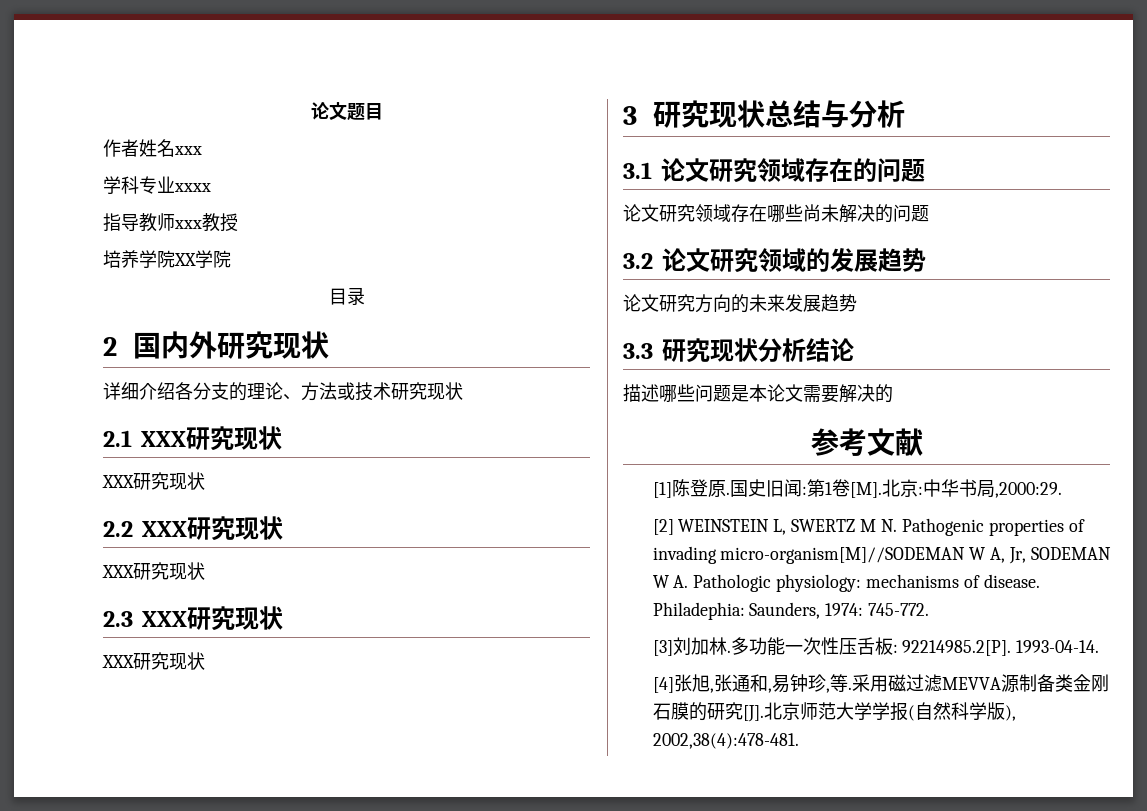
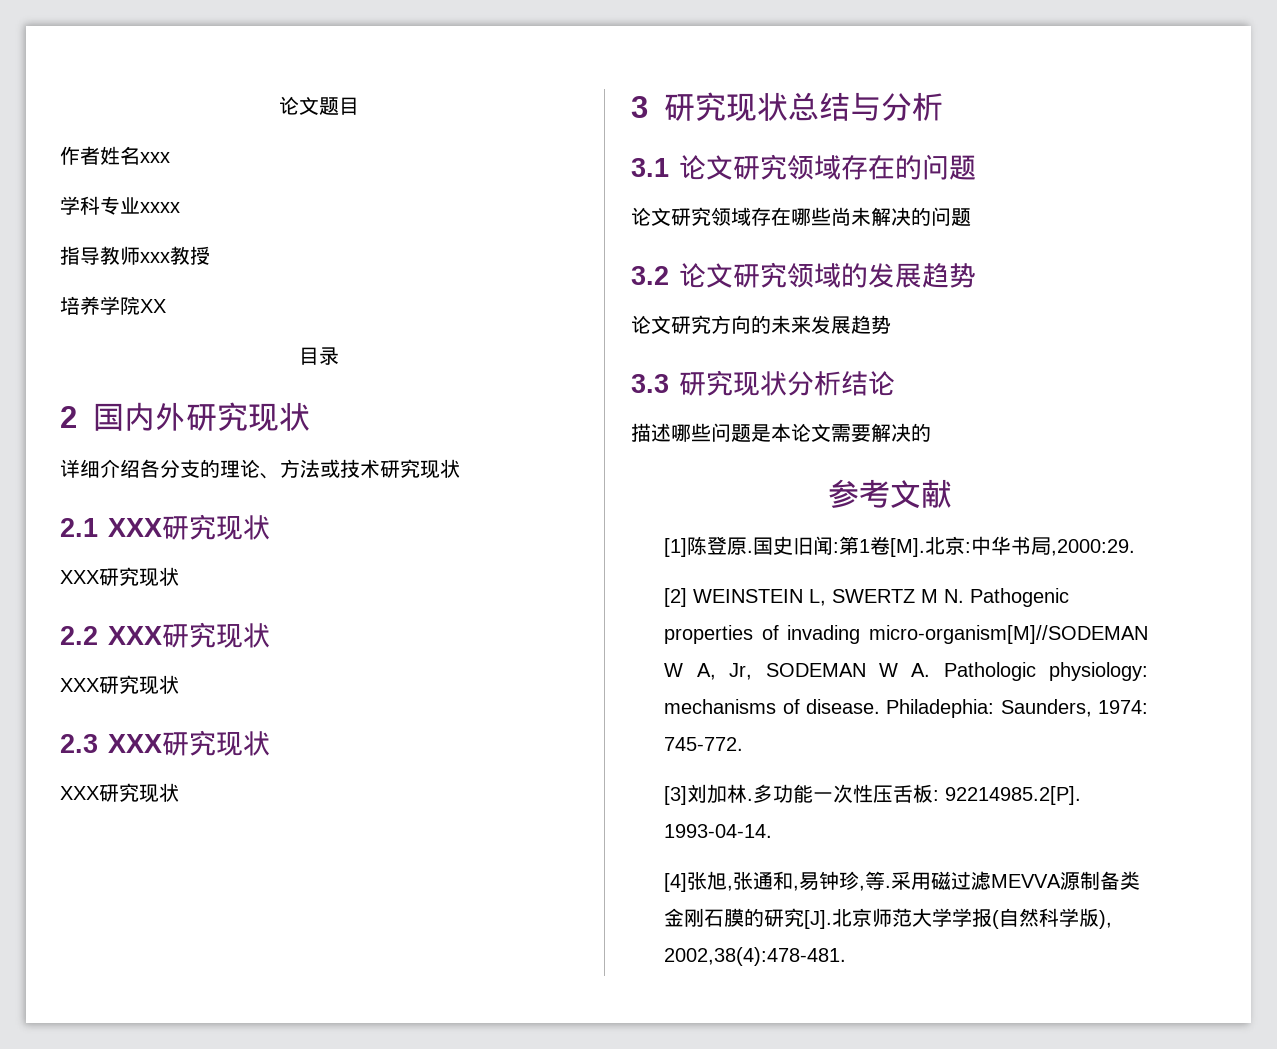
[195,250,231,268] 学院 -> (166, 306) none

